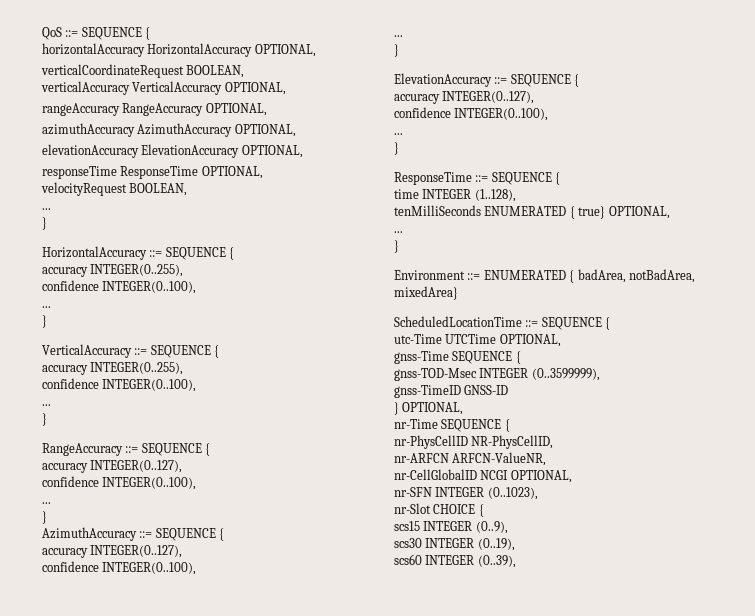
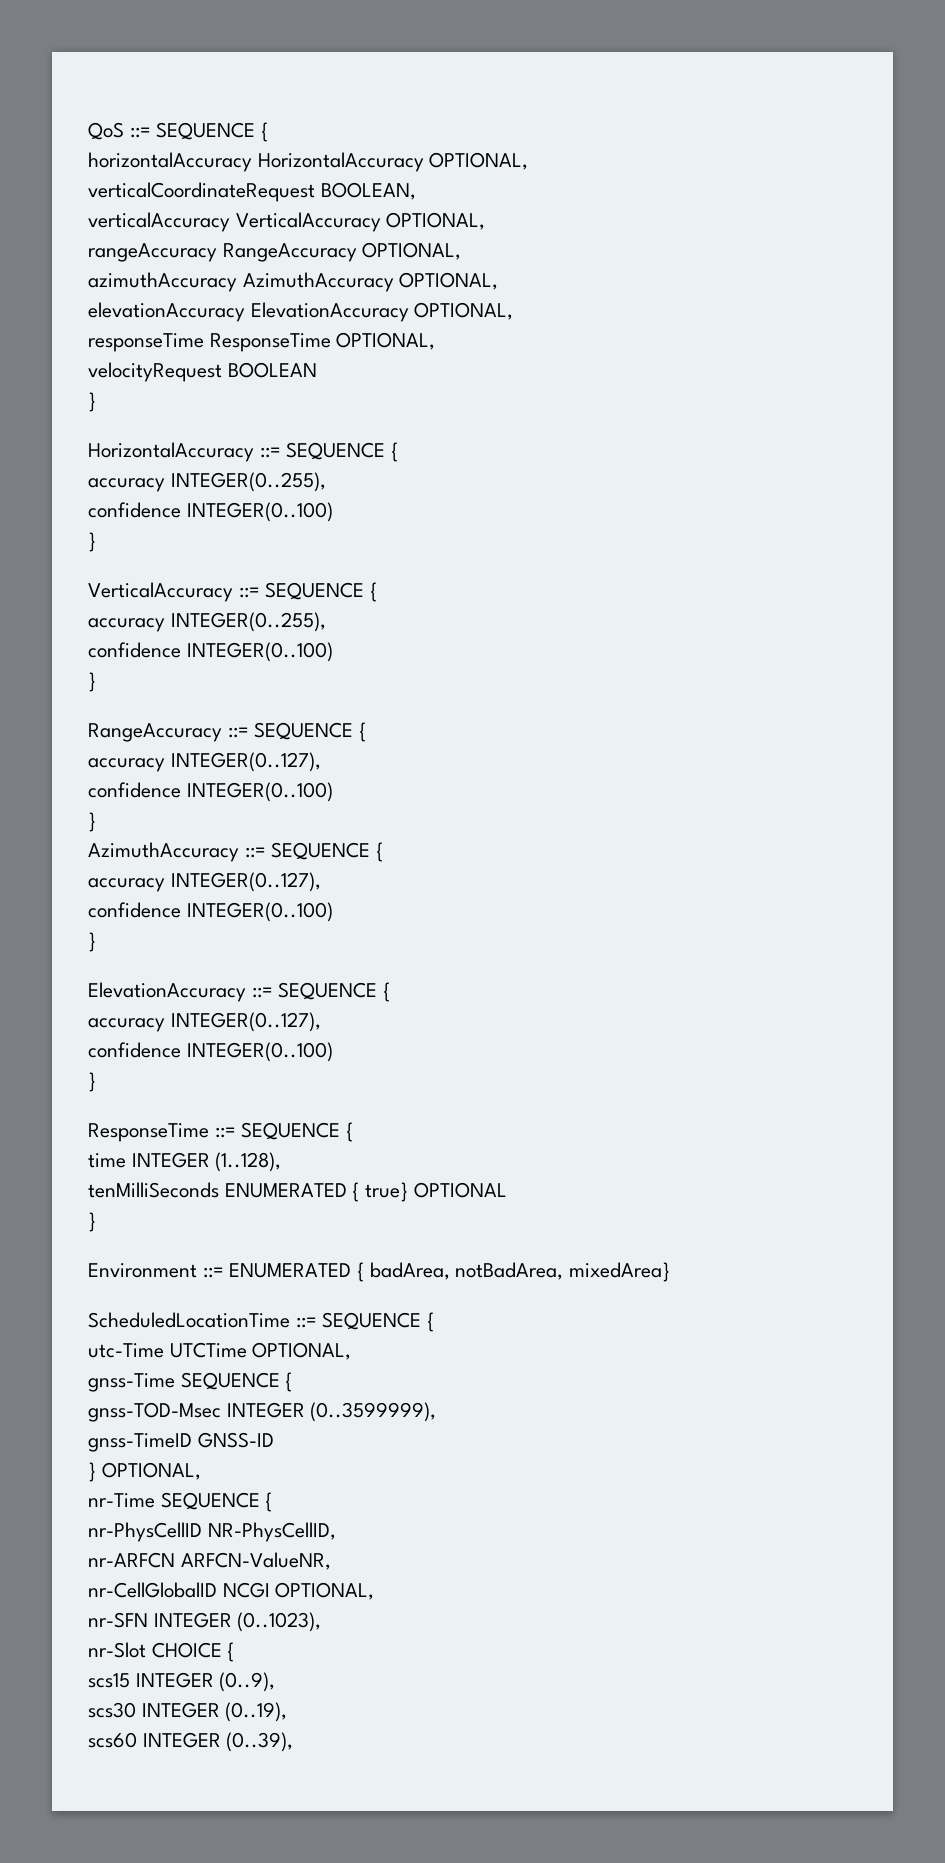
[129,183,188,196] [42,208,51,210] BOOLEAN, // ... -> [227,362,317,378] BOOLEAN
[102,281,197,294] [42,306,51,308] INTEGER(0..100), // ... -> [186,502,333,522] INTEGER(0..100)
[102,379,197,392] [42,404,51,406] INTEGER(0..100), // ... -> [186,642,333,662] INTEGER(0..100)
[102,477,197,490] [42,502,51,504] INTEGER(0..100), // ... -> [186,782,333,802] INTEGER(0..100)
[102,562,197,575] [394,35,403,37] INTEGER(0..100), // ... -> [186,902,333,922] INTEGER(0..100)
[454,108,549,121] [394,133,403,135] INTEGER(0..100), // ... -> [186,1042,333,1062] INTEGER(0..100)
[608,206,670,219] [394,231,403,233] OPTIONAL, // ... -> [413,1182,507,1198] OPTIONAL

